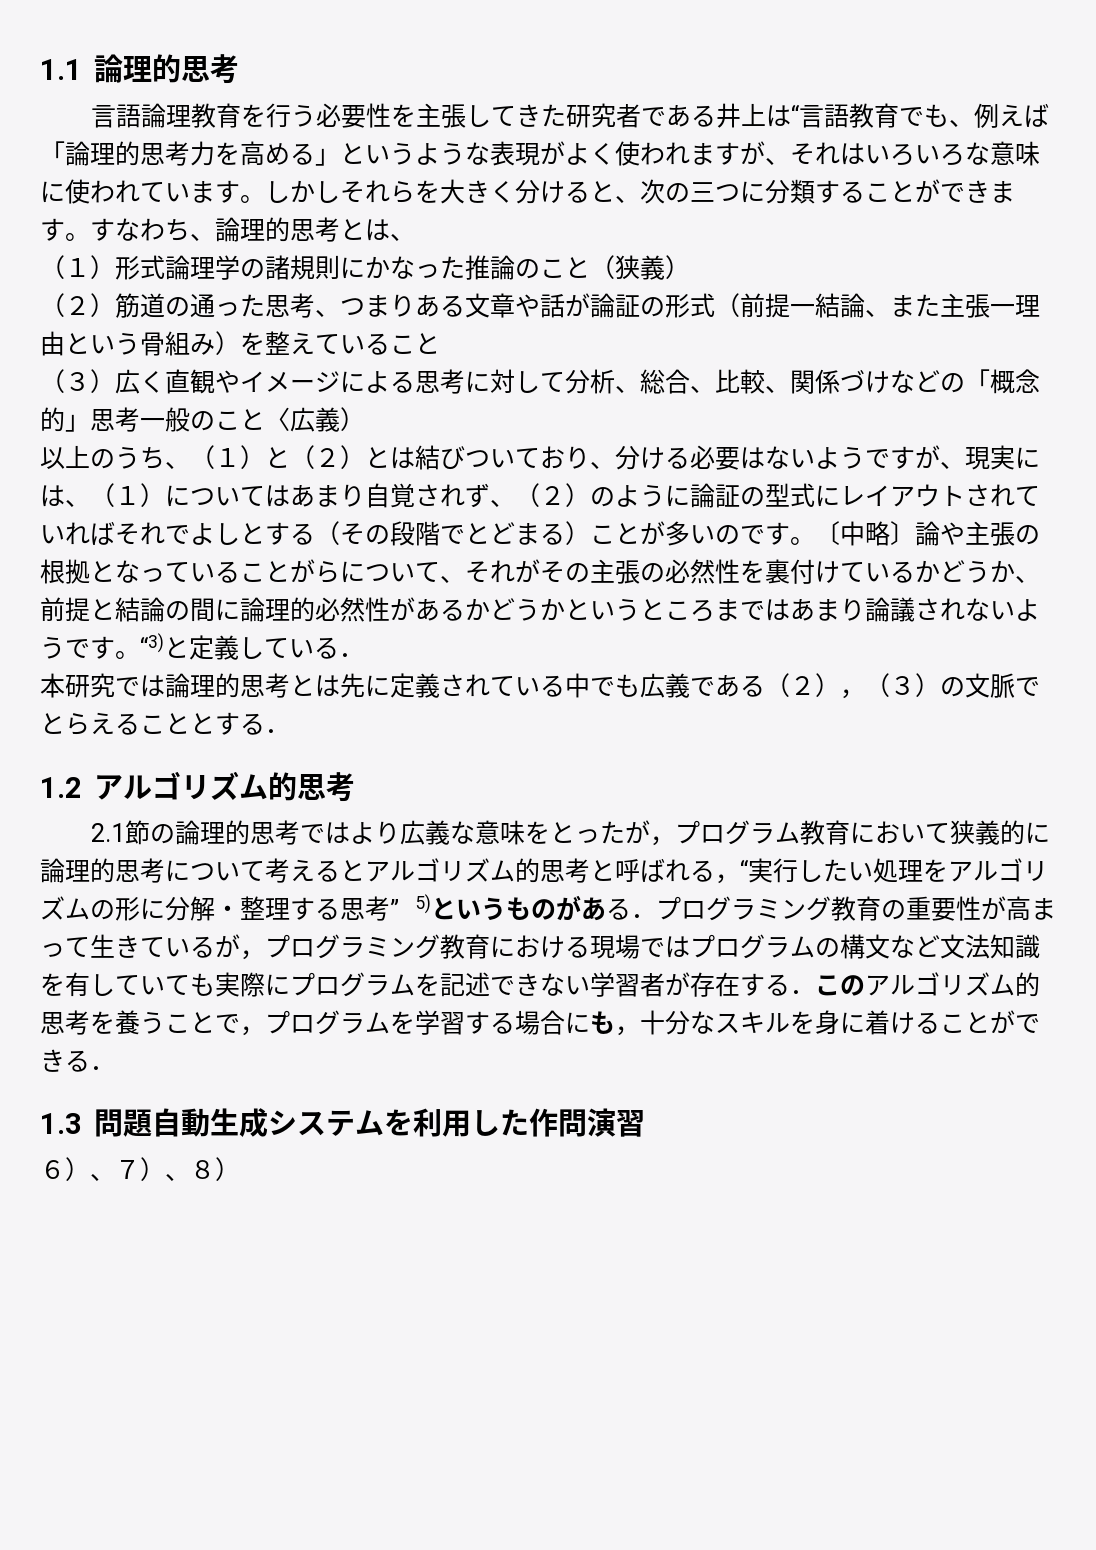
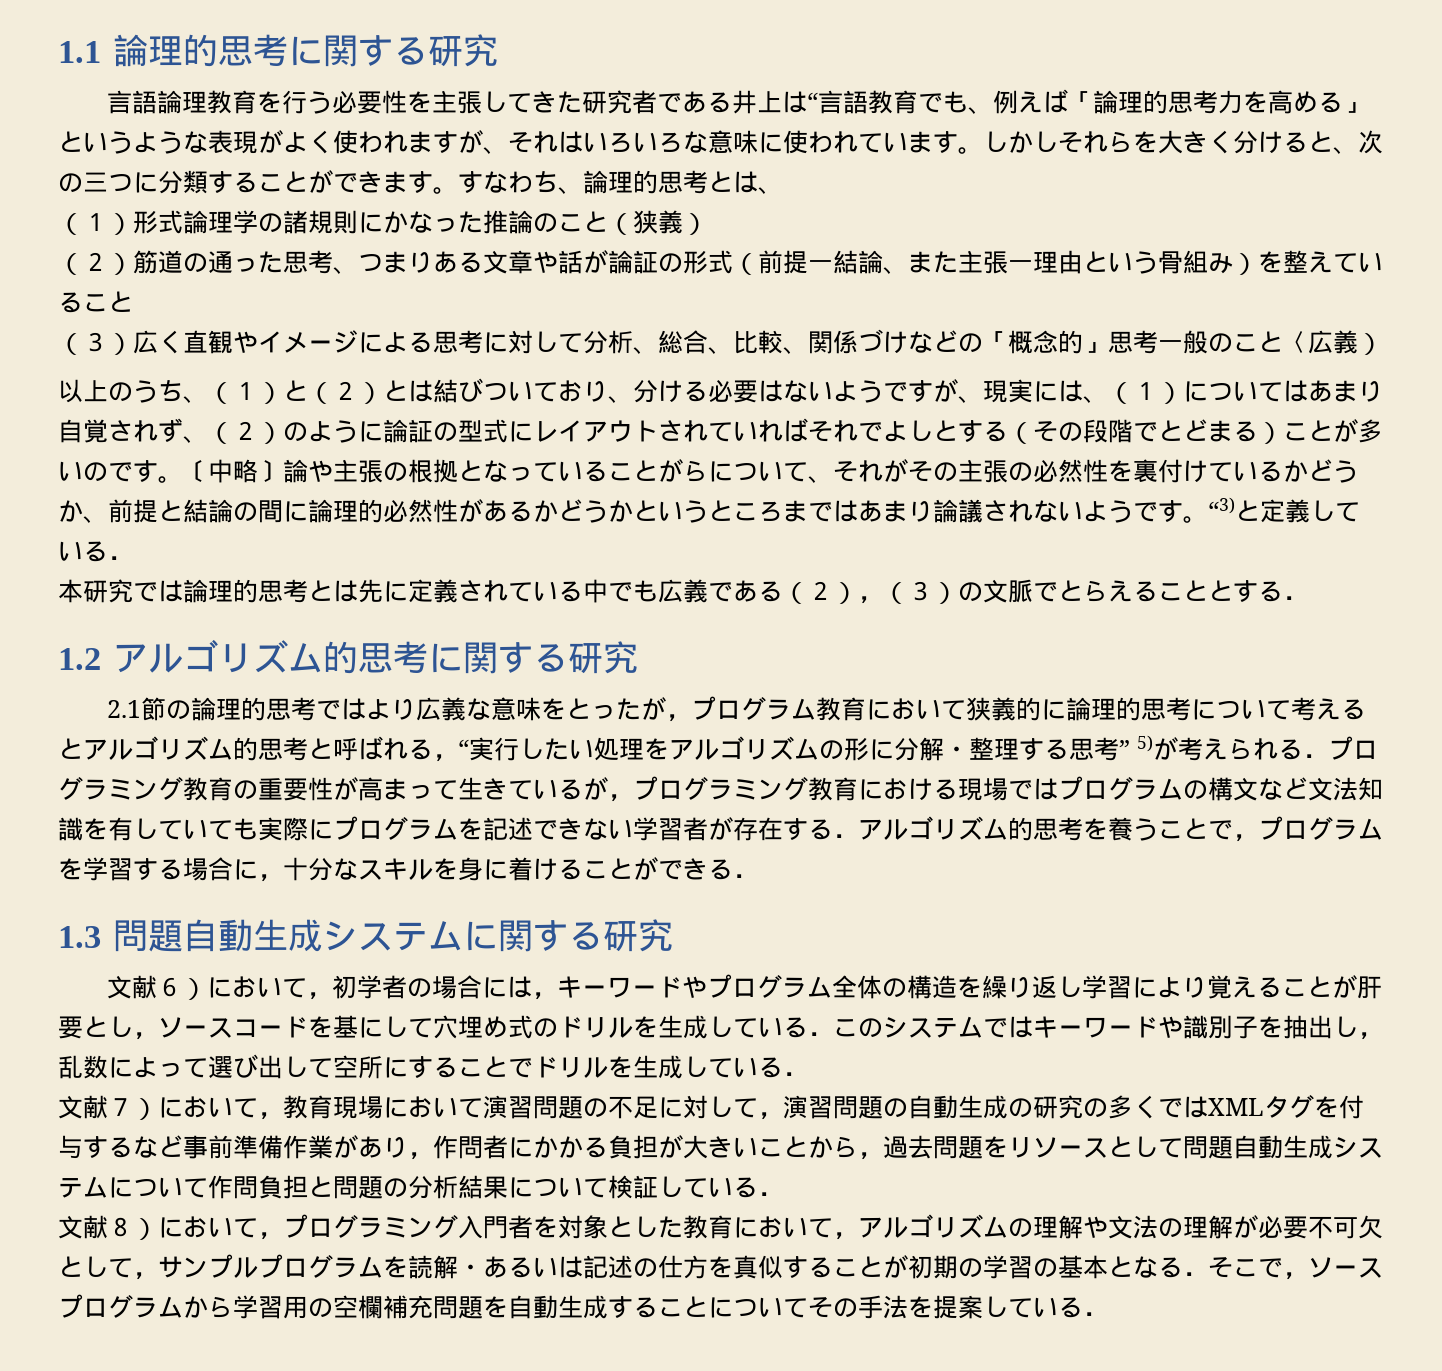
(240, 69) none -> [288,34,499,67] に関する研究
(356, 787) none -> [428,641,639,674] に関する研究
[431,895,606,921] というものがあ -> [1153,737,1278,761] が考えられ
[815,975,865,996] この -> (858, 836) none
[590,1011,615,1034] も -> (258, 869) none
[384,1108,646,1137] [40,1157,240,1181] を利用した作問演習 // ６）、７）、８） -> [463,919,674,952] [107,974,1383,1000] [58,1015,1383,1040] [58,1054,808,1079] [58,1095,1364,1120] [58,1135,1383,1160] [58,1175,783,1199] [58,1214,1383,1240] [58,1254,1383,1280] [58,1294,1108,1319] に関する研究 // 文献６）において，初学者の場合には，キーワードやプログラム全体の構造を繰り返し学習により覚えることが肝要とし，ソースコードを基にして穴埋め式のドリルを生成している．このシステムではキーワードや識別子を抽出し，乱数によって選び出して空所にすることでドリルを生成している． // 文献７）において，教育現場において演習問題の不足に対して，演習問題の自動生成の研究の多くではXMLタグを付与するなど事前準備作業があり，作問者にかかる負担が大きいことから，過去問題をリソースとして問題自動生成システムについて作問負担と問題の分析結果について検証している． // 文献８）において，プログラミング入門者を対象とした教育において，アルゴリズムの理解や文法の理解が必要不可欠として，サンプルプログラムを読解・あるいは記述の仕方を真似することが初期の学習の基本となる．そこで，ソースプログラムから学習用の空欄補充問題を自動生成することについてその手法を提案している．

